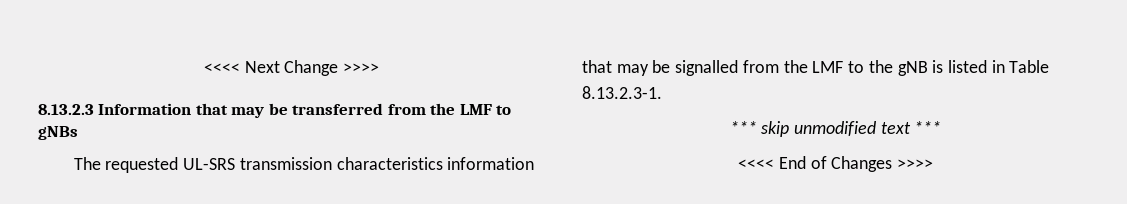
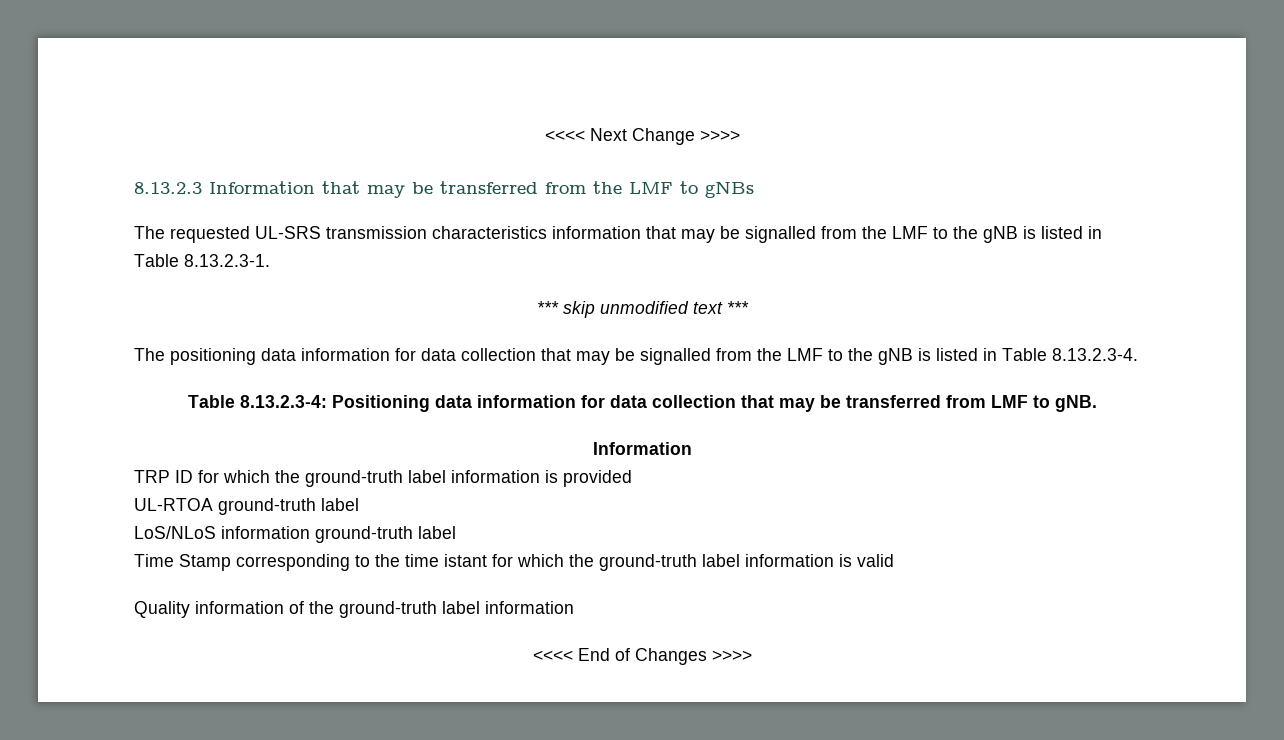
(942, 127) none -> [134,348,1138,365] [187,395,1097,412] [592,442,692,455] [134,470,632,487] [134,498,359,515] [134,526,456,543] [134,554,894,571] [134,601,574,618] // The positioning data information for data collection that may be signalled from the LMF to the gNB is listed in Table 8.13.2.3-4. // Table 8.13.2.3-4: Positioning data information for data collection that may be transferred from LMF to gNB. // Information // TRP ID for which the ground-truth label information is provided // UL-RTOA ground-truth label // LoS/NLoS information ground-truth label // Time Stamp corresponding to the time istant for which the ground-truth label information is valid // Quality information of the ground-truth label information

